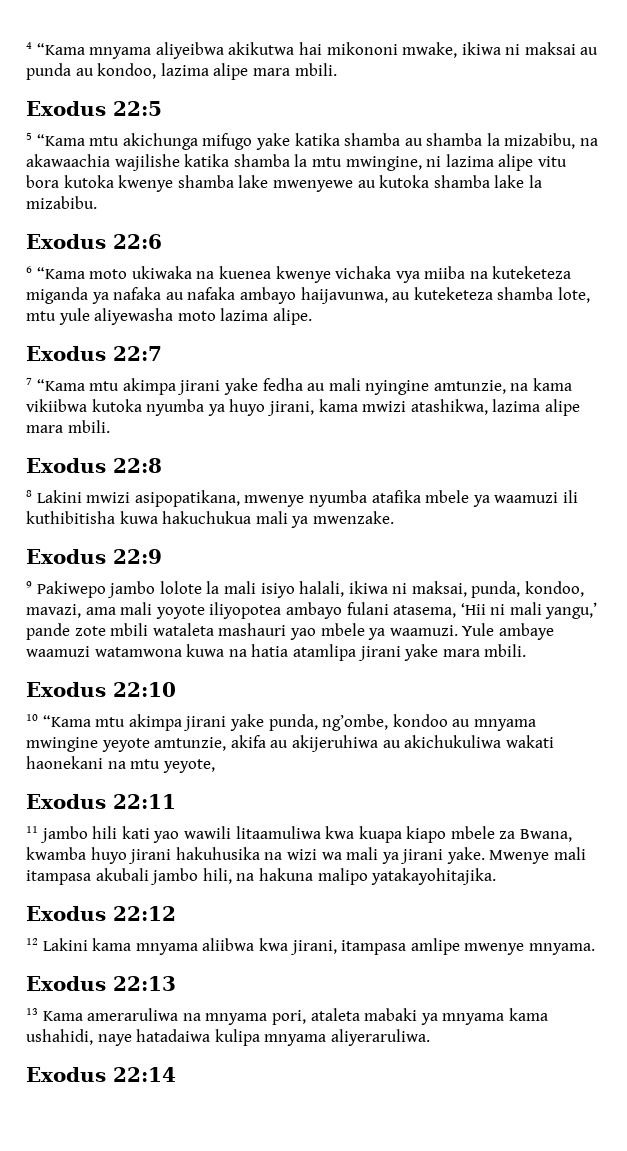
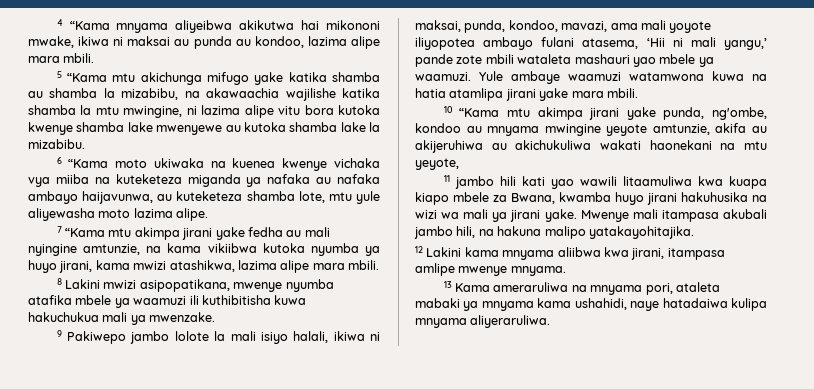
[26,101,162,116] // Exodus 22:5 -> (95, 58) none
[26,234,162,249] // Exodus 22:6 -> (85, 144) none
[26,346,162,361] // Exodus 22:7 -> (209, 214) none
[26,458,162,473] // Exodus 22:8 -> (379, 265) none
[26,549,162,564] // Exodus 22:9 -> (216, 317) none
[26,682,176,697] // Exodus 22:10 -> (638, 93) none
[26,794,176,809] // Exodus 22:11 -> (459, 164) none
[26,906,176,921] // Exodus 22:12 -> (694, 232) none
[26,976,176,991] // Exodus 22:13 -> (566, 271) none
[26,1067,176,1082] // Exodus 22:14 -> (551, 321) none

